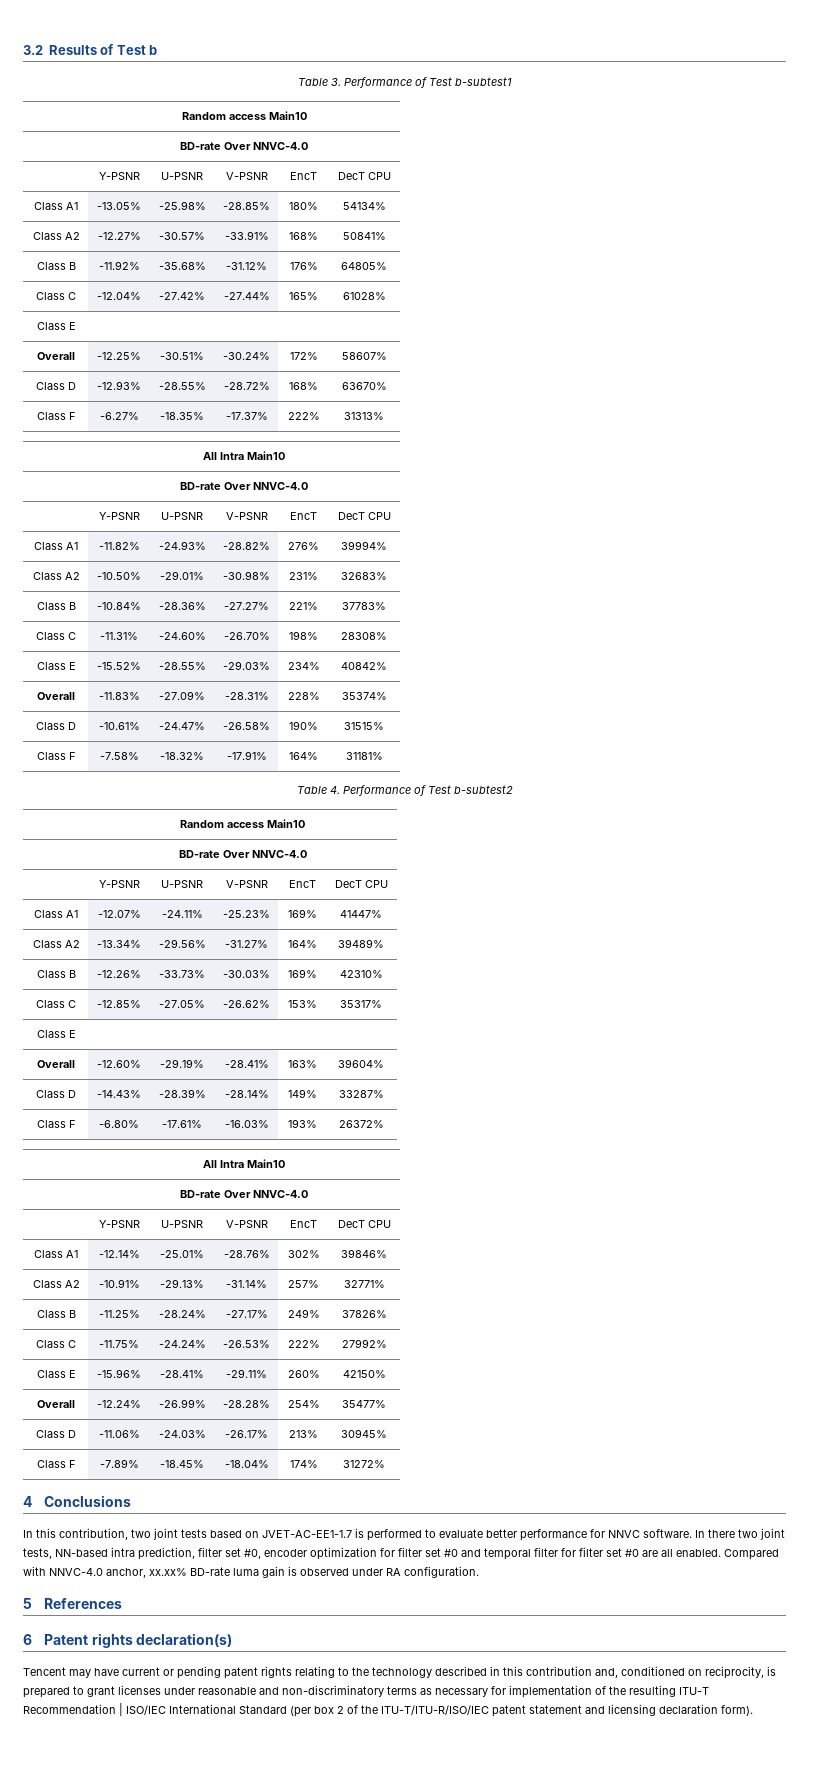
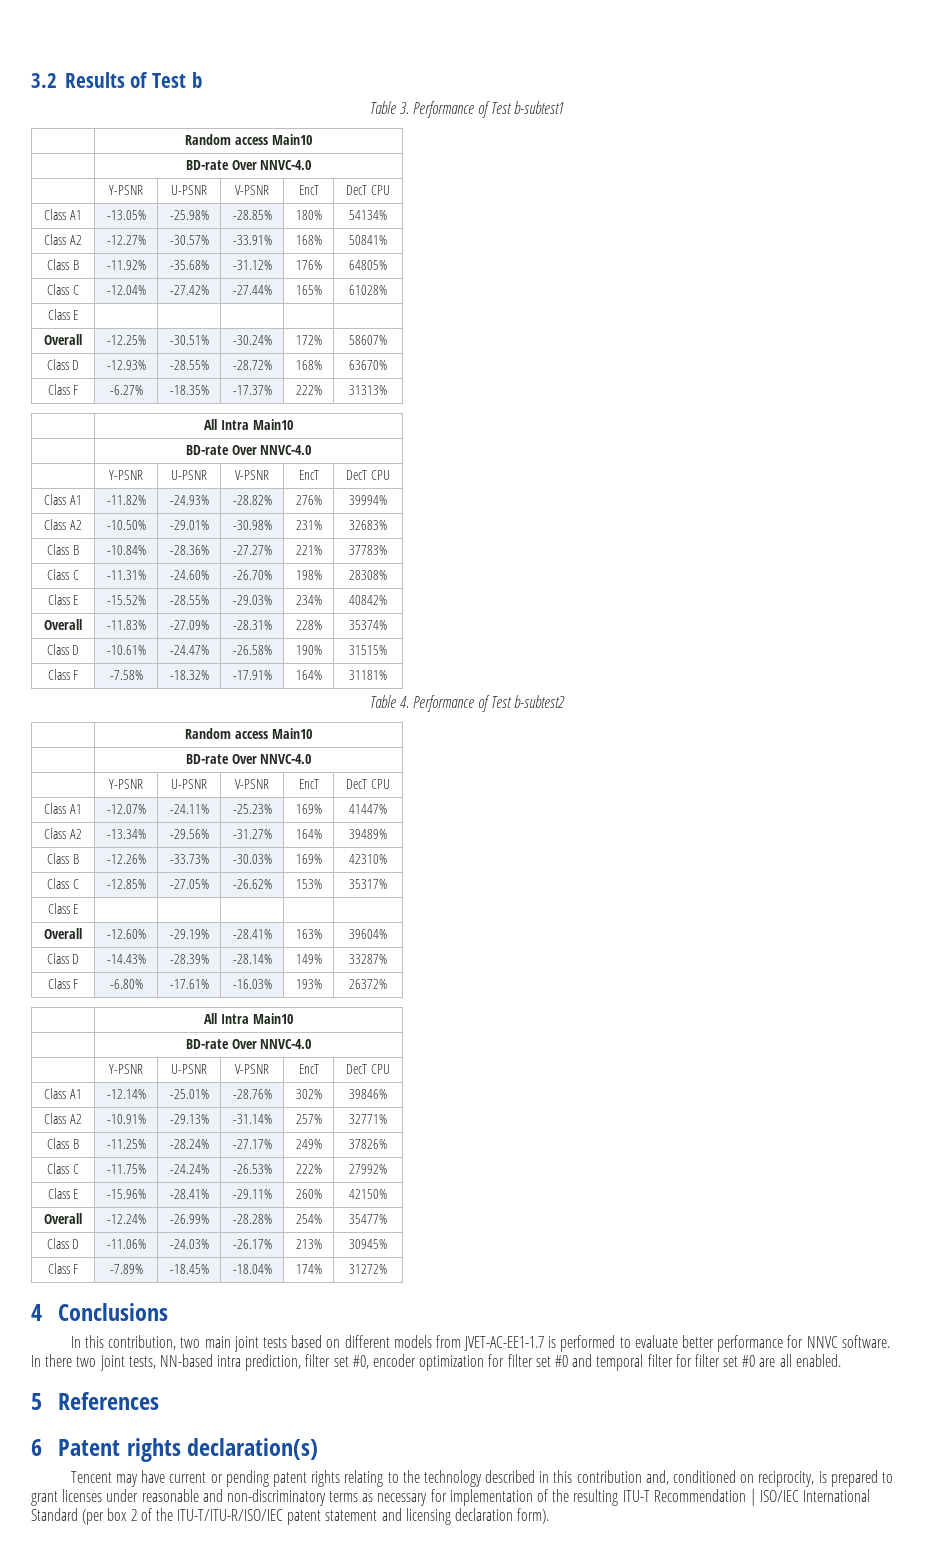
(151, 1533) none -> [204,1336,231,1348] main
(259, 1534) none -> [344,1335,461,1348] different models from
[724,1549,779,1560] [23,1566,479,1578] Compared with NNVC-4.0 anchor, xx.xx% BD-rate luma gain is observed under RA configuration. -> (841, 1360) none

